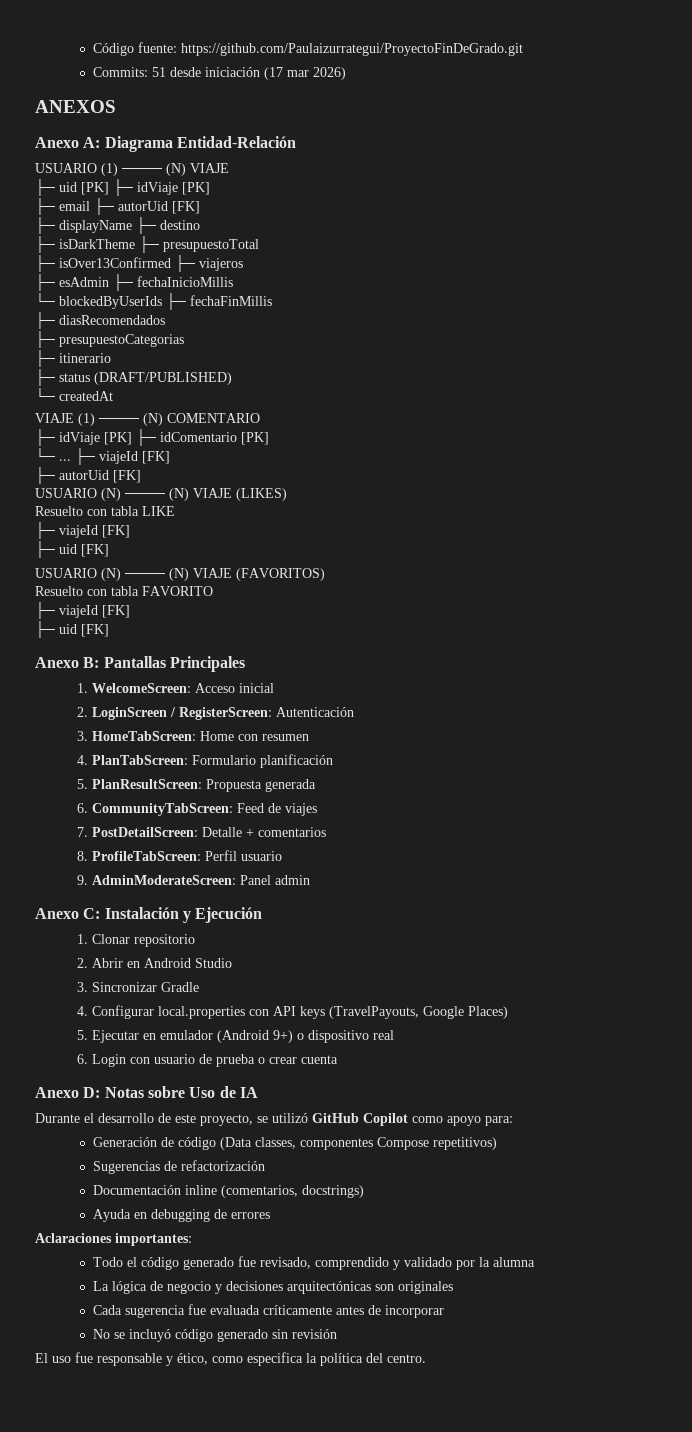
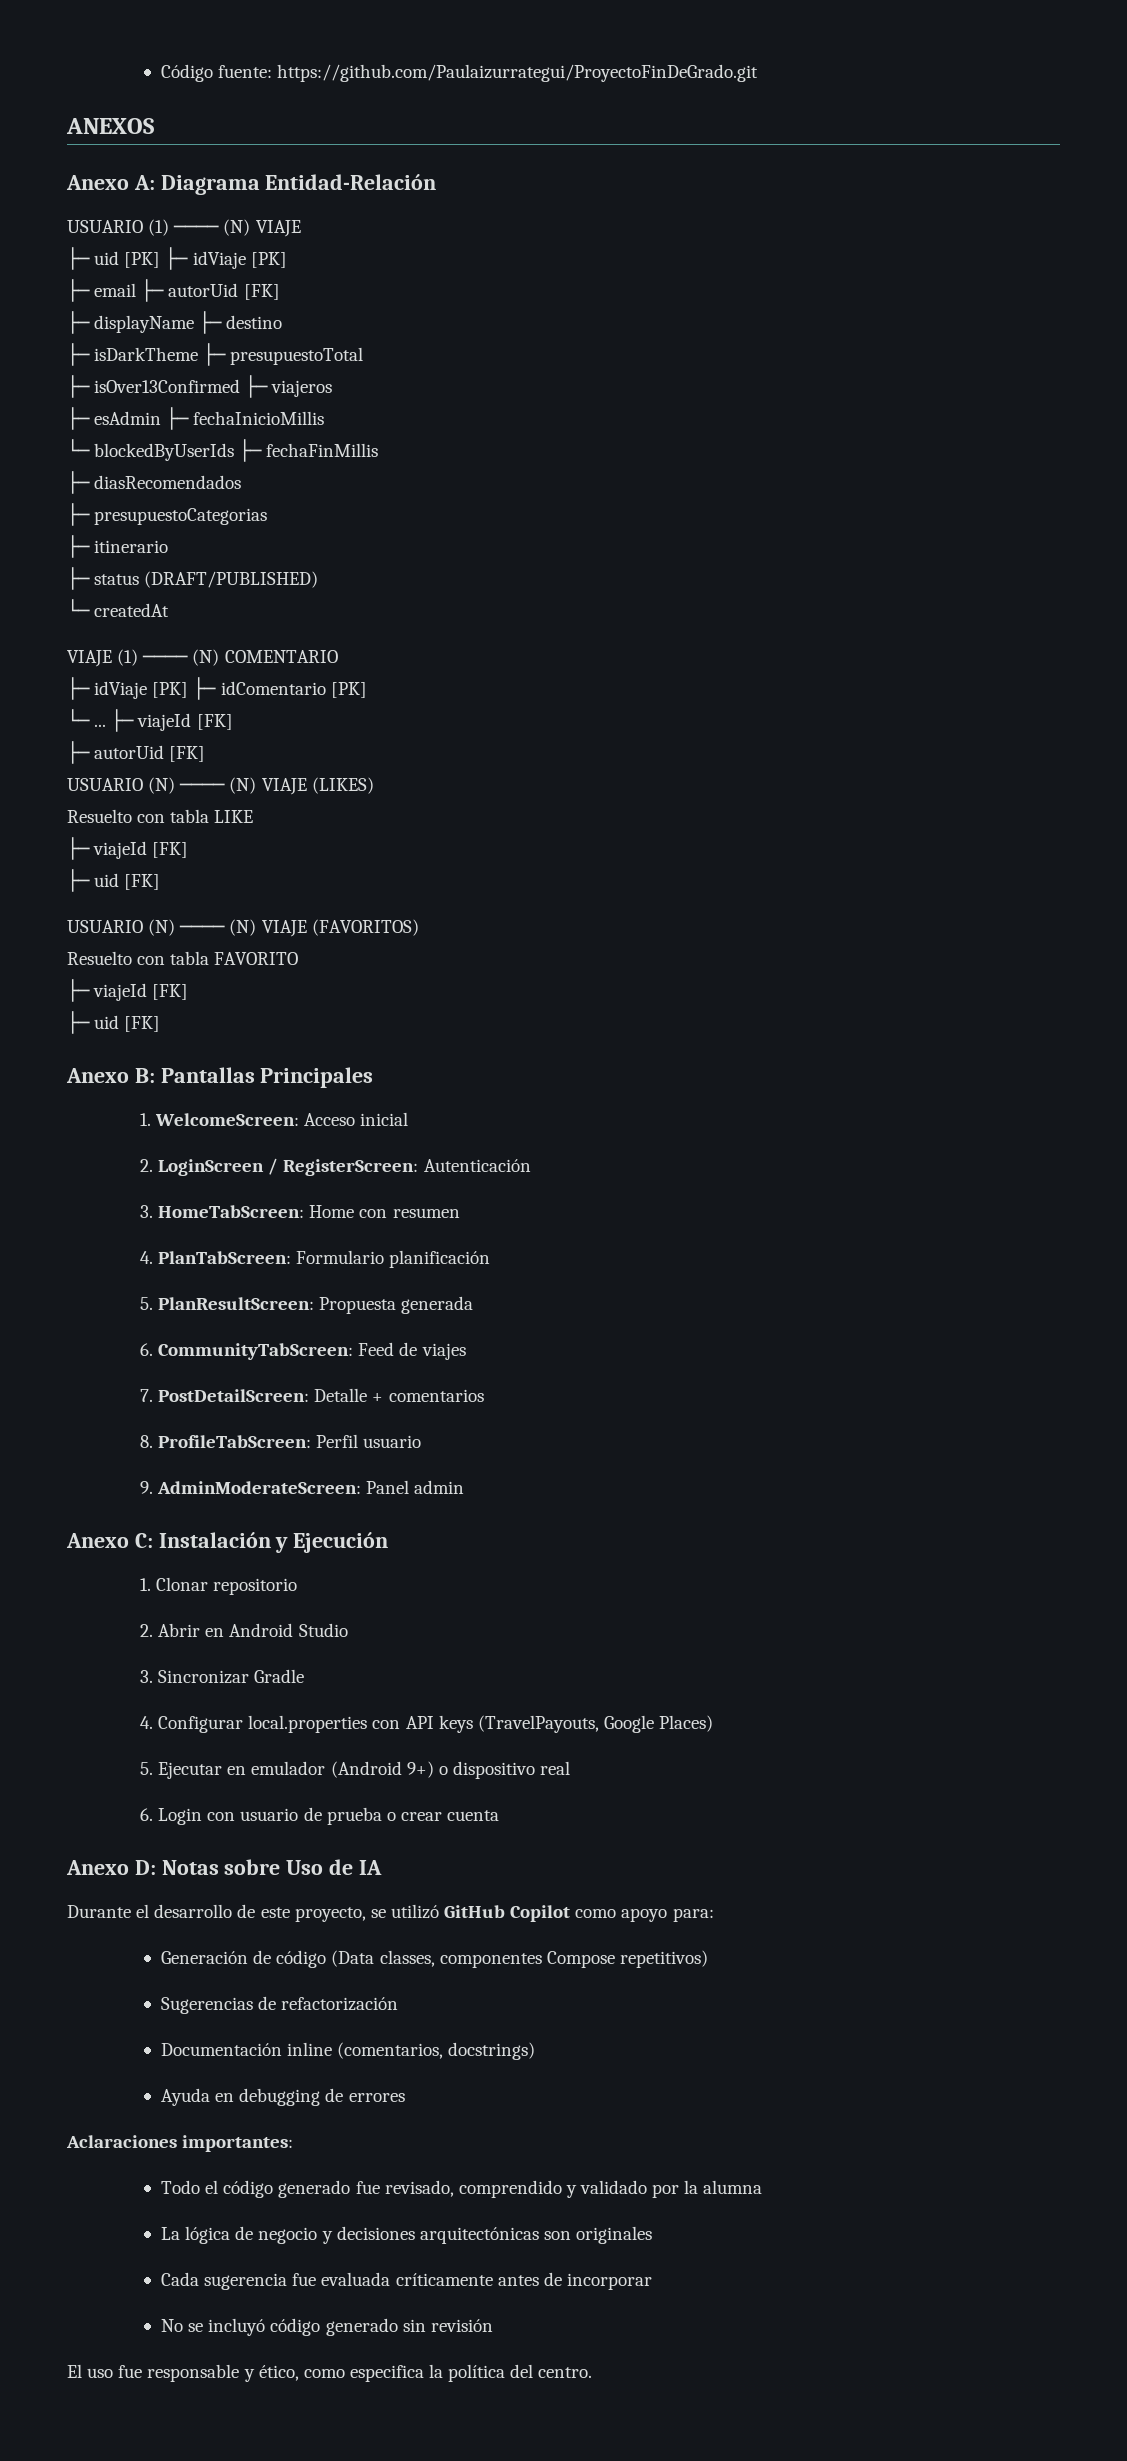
[92,67,346,80] // Commits: 51 desde iniciación (17 mar 2026) -> (759, 73) none

